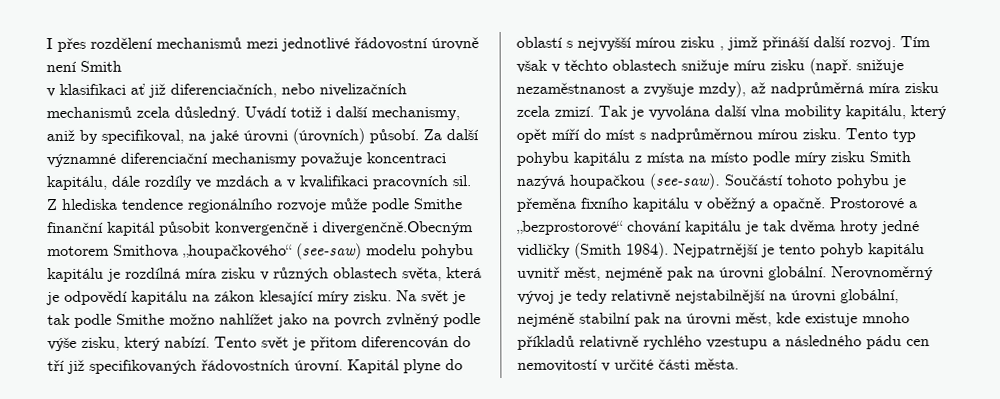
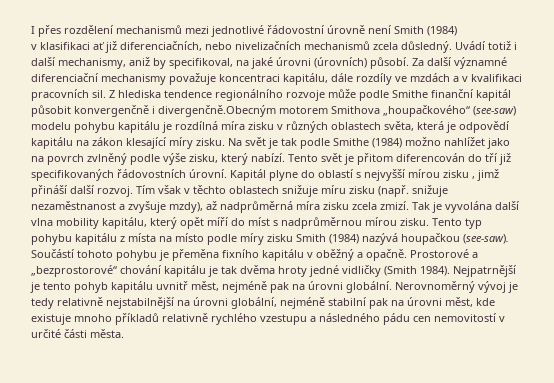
(122, 66) none -> [427,26,457,36] (1984)
(165, 319) none -> [372,138,402,148] (1984)
(911, 157) none -> [329,234,359,244] (1984)

